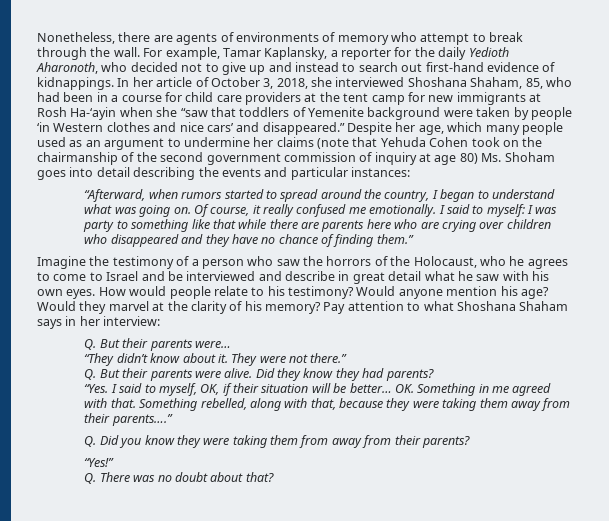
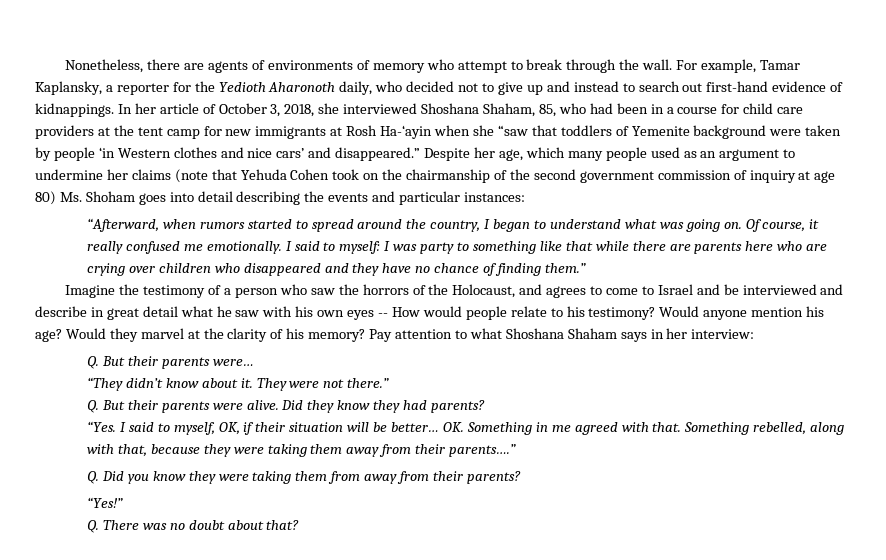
[438,47,509,60] [36,62,98,74] daily Yedioth Aharonoth, -> [218,81,373,95] Yedioth Aharonoth daily,
[479,256,525,266] who he -> [519,284,543,295] and
[66,289,96,299] eyes. -> [347,310,389,320] eyes --

